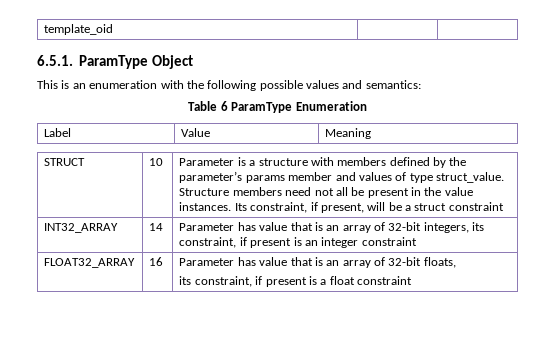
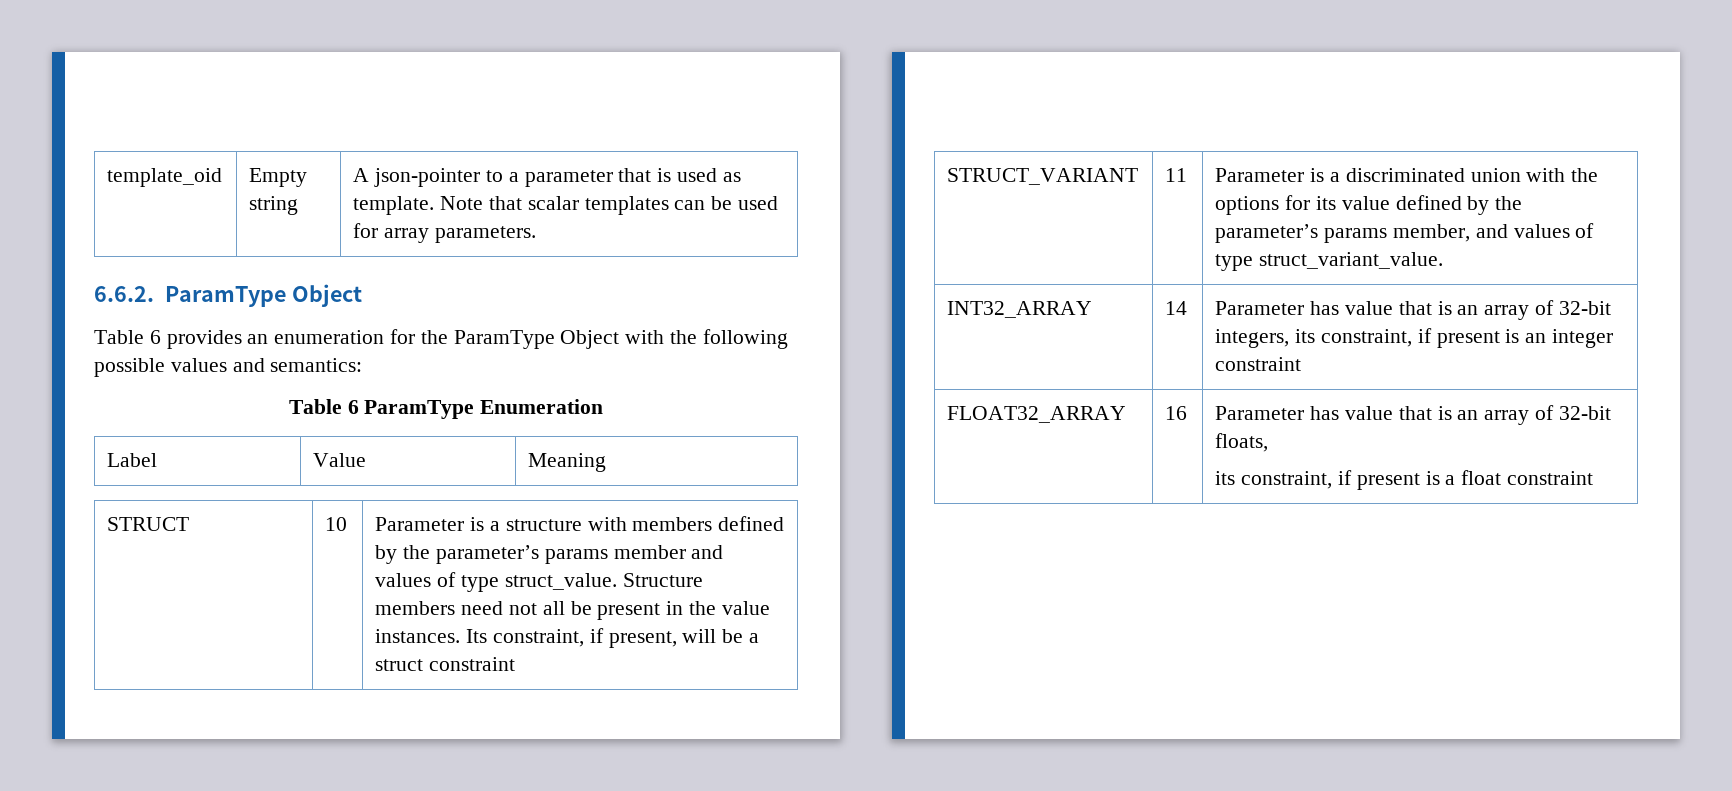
[37,55,194,69] [37,80,158,89] | // 6.5.1. ParamType Object // This is an enumeration -> [249,168,308,187] [249,196,299,215] [353,168,741,187] [353,196,779,215] [353,223,536,243] [94,284,362,307] [94,329,620,349] Empty string | A json-pointer to a parameter that is used as template. Note that scalar templates can be used for array parameters. // 6.6.2. ParamType Object // Table 6 provides an enumeration for the ParamType Object
(504, 206) none -> [947,168,1139,185] [1165,168,1188,182] [1215,168,1599,182] [1215,195,1523,215] [1215,223,1595,243] [1215,252,1444,271] // STRUCT_VARIANT | 11 | Parameter is a discriminated union with the options for its value defined by the parameter’s params member, and values of type struct_variant_value.

